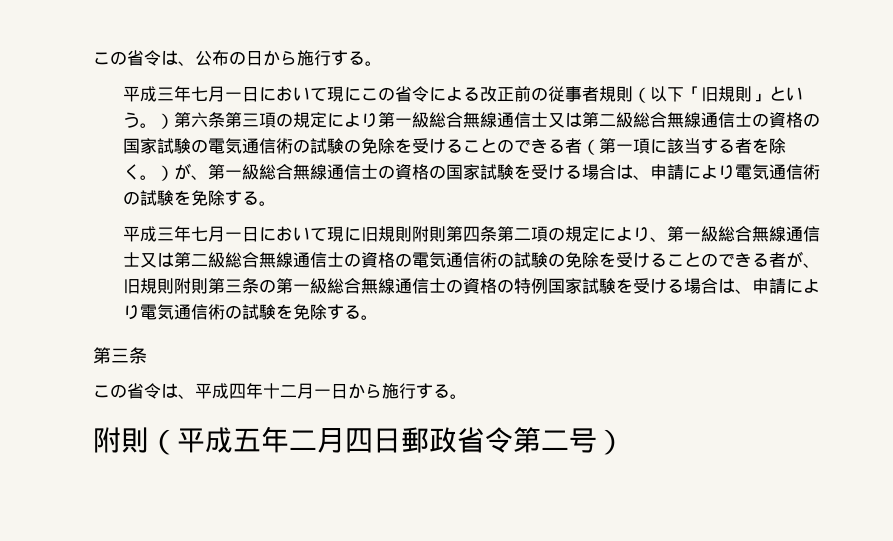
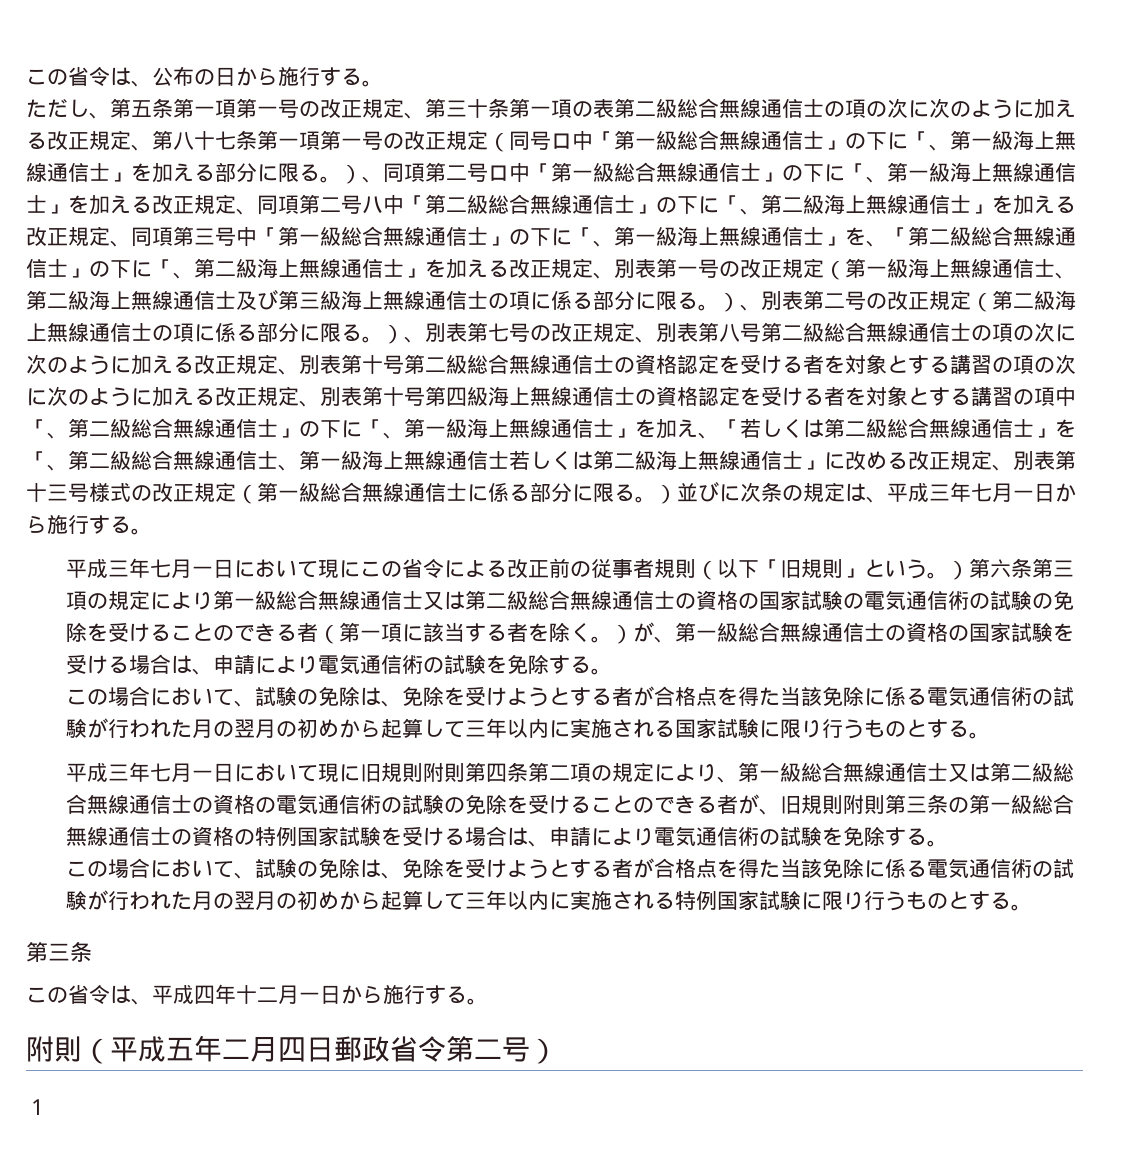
(382, 63) none -> [26,98,1076,119] [26,130,1076,152] [26,162,1076,184] [26,194,1076,215] [26,226,1076,247] [26,258,1076,280] [26,290,1076,312] [26,322,1076,344] [26,354,1076,375] [26,386,1076,407] [26,418,1076,439] [26,450,1076,471] [26,482,1076,504] [26,515,152,535] // ただし、第五条第一項第一号の改正規定、第三十条第一項の表第二級総合無線通信士の項の次に次のように加える改正規定、第八十七条第一項第一号の改正規定（同号ロ中「第一級総合無線通信士」の下に「、第一級海上無線通信士」を加える部分に限る。）、同項第二号ロ中「第一級総合無線通信士」の下に「、第一級海上無線通信士」を加える改正規定、同項第二号ハ中「第二級総合無線通信士」の下に「、第二級海上無線通信士」を加える改正規定、同項第三号中「第一級総合無線通信士」の下に「、第一級海上無線通信士」を、「第二級総合無線通信士」の下に「、第二級海上無線通信士」を加える改正規定、別表第一号の改正規定（第一級海上無線通信士、第二級海上無線通信士及び第三級海上無線通信士の項に係る部分に限る。）、別表第二号の改正規定（第二級海上無線通信士の項に係る部分に限る。）、別表第七号の改正規定、別表第八号第二級総合無線通信士の項の次に次のように加える改正規定、別表第十号第二級総合無線通信士の資格認定を受ける者を対象とする講習の項の次に次のように加える改正規定、別表第十号第四級海上無線通信士の資格認定を受ける者を対象とする講習の項中「、第二級総合無線通信士」の下に「、第一級海上無線通信士」を加え、「若しくは第二級総合無線通信士」を「、第二級総合無線通信士、第一級海上無線通信士若しくは第二級海上無線通信士」に改める改正規定、別表第十三号様式の改正規定（第一級総合無線通信士に係る部分に限る。）並びに次条の規定は、平成三年七月一日から施行する。
(277, 203) none -> [65,686,1074,707] [65,718,990,739] // この場合において、試験の免除は、免除を受けようとする者が合格点を得た当該免除に係る電気通信術の試験が行われた月の翌月の初めから起算して三年以内に実施される国家試験に限り行うものとする。
(379, 317) none -> [65,858,1074,879] [65,890,1032,911] // この場合において、試験の免除は、免除を受けようとする者が合格点を得た当該免除に係る電気通信術の試験が行われた月の翌月の初めから起算して三年以内に実施される特例国家試験に限り行うものとする。
(625, 442) none -> [26,1099,48,1115] // １

